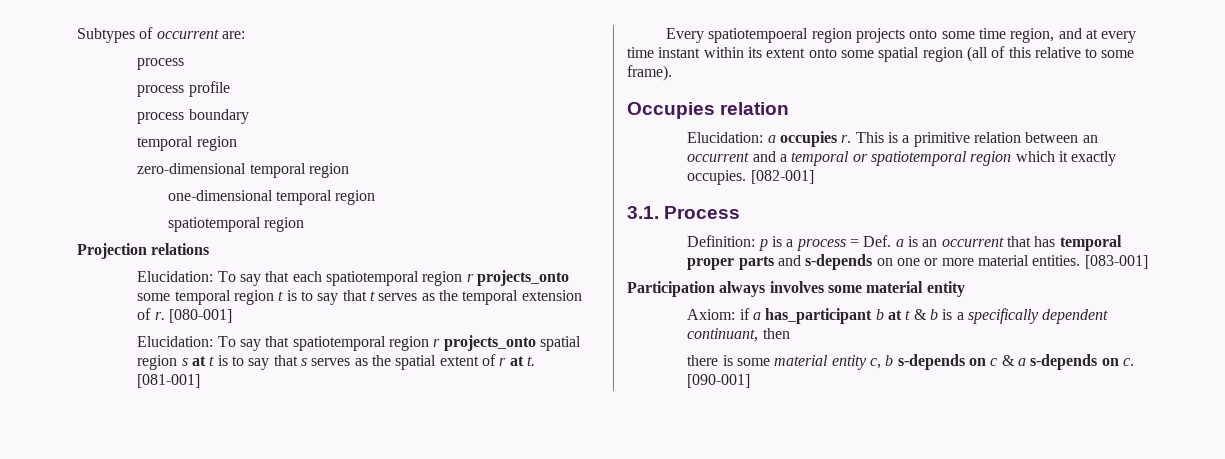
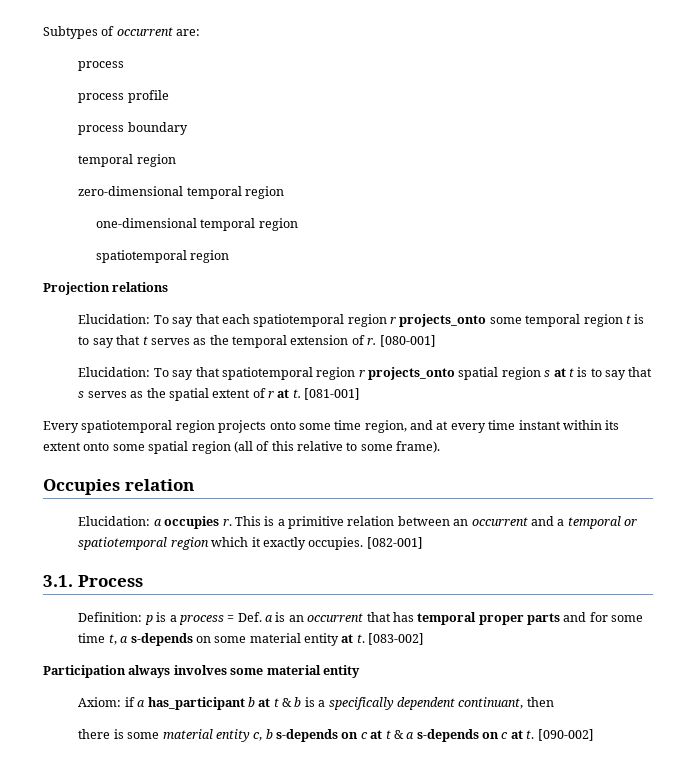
[708,28,809,43] spatiotempoeral -> [81,420,173,433] spatiotemporal
[805,254,1148,270] s-depends on one or more material entities. [083-001] -> [589,612,644,622] [78,633,425,646] for some time t, a s-depends on some material entity at t. [083-002]
(998, 362) none -> [370,730,391,739] at t
[1122,358,1134,366] [687,374,751,388] c. [090-001] -> [501,729,594,741] c at t. [090-002]

